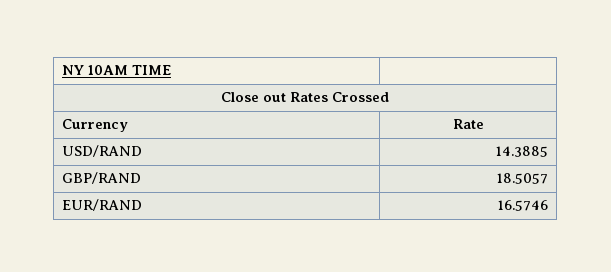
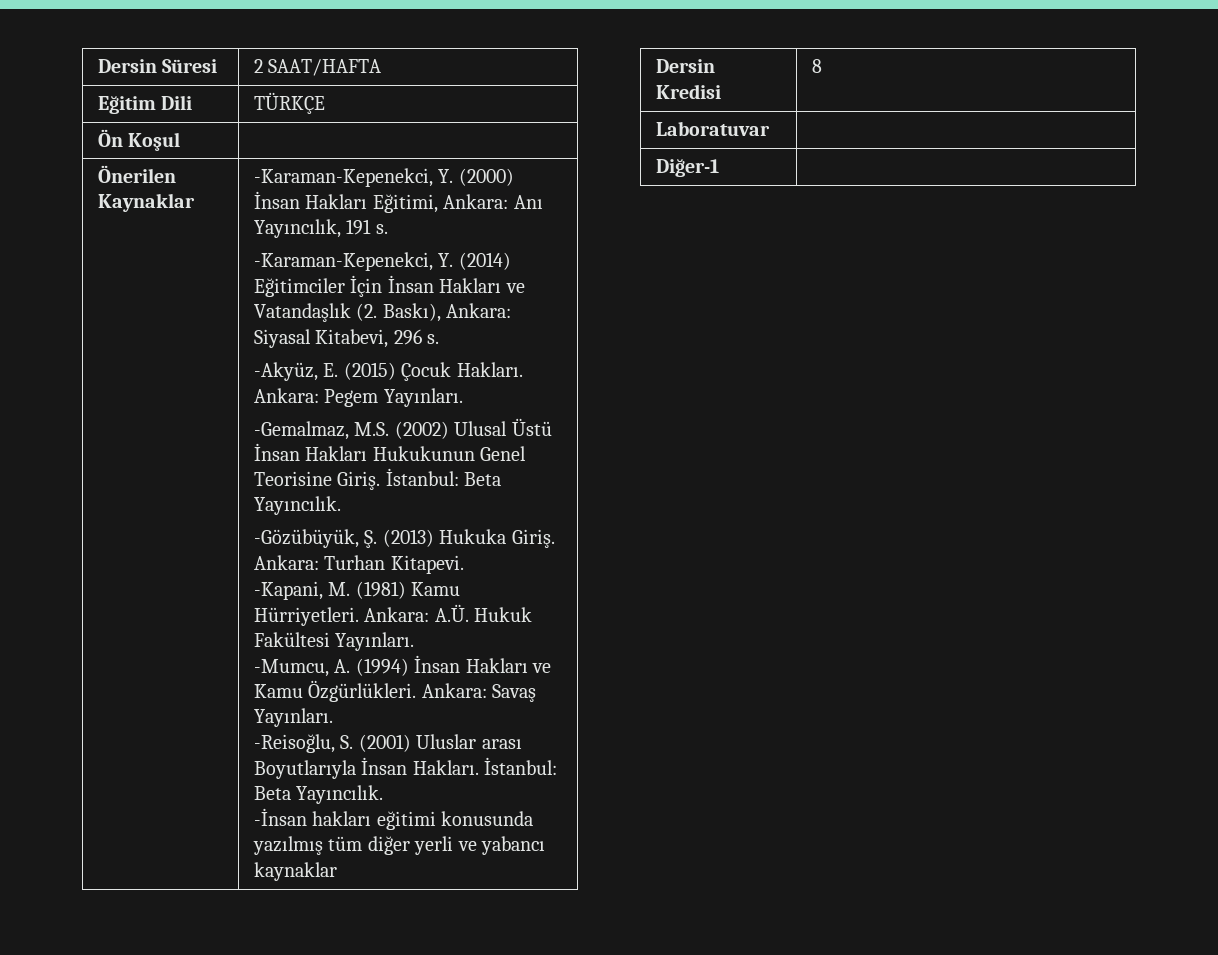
[61,65,171,75] [221,92,389,102] [61,119,128,132] [452,119,484,129] [61,145,142,157] [496,146,549,157] [61,172,141,184] [497,173,549,184] [61,199,142,211] [498,200,549,211] NY 10AM TIME | // Close out Rates Crossed // Currency | Rate // USD/RAND | 14.3885 // GBP/RAND | 18.5057 // EUR/RAND | 16.5746 -> [97,59,218,73] [253,59,382,76] [97,95,193,114] [253,92,325,114] [97,129,181,151] [97,165,176,183] [97,193,195,212] [253,168,514,187] [253,191,543,213] [253,219,388,238] [253,252,511,271] [253,275,525,297] [253,303,512,322] [253,329,440,348] [253,362,523,381] [253,388,463,407] [253,418,552,440] [253,443,527,461] [253,468,502,490] [253,496,341,515] [253,529,555,548] [253,555,464,574] [253,581,461,600] [253,604,533,626] [253,632,415,651] [253,655,551,677] [253,680,537,702] [253,708,333,727] [253,734,522,753] [253,757,558,779] [253,785,384,804] [253,808,534,830] [252,836,545,855] [253,862,337,881] [655,59,715,73] [655,84,721,99] [811,59,822,73] [655,121,770,136] [655,159,719,177] Dersin Süresi | 2 SAAT/HAFTA // Eğitim Dili | TÜRKÇE // Ön Koşul | // Önerilen Kaynaklar | -Karaman-Kepenekci, Y. (2000) İnsan Hakları Eğitimi, Ankara: Anı Yayıncılık, 191 s. // -Karaman-Kepenekci, Y. (2014) Eğitimciler İçin İnsan Hakları ve Vatandaşlık (2. Baskı), Ankara: Siyasal Kitabevi, 296 s. // -Akyüz, E. (2015) Çocuk Hakları. Ankara: Pegem Yayınları. // -Gemalmaz, M.S. (2002) Ulusal Üstü İnsan Hakları Hukukunun Genel Teorisine Giriş. İstanbul: Beta Yayıncılık. // -Gözübüyük, Ş. (2013) Hukuka Giriş. Ankara: Turhan Kitapevi. // -Kapani, M. (1981) Kamu Hürriyetleri. Ankara: A.Ü. Hukuk Fakültesi Yayınları. // -Mumcu, A. (1994) İnsan Hakları ve Kamu Özgürlükleri. Ankara: Savaş Yayınları. // -Reisoğlu, S. (2001) Uluslar arası Boyutlarıyla İnsan Hakları. İstanbul: Beta Yayıncılık. // -İnsan hakları eğitimi konusunda yazılmış tüm diğer yerli ve yabancı kaynaklar // Dersin Kredisi | 8 // Laboratuvar | // Diğer-1 |

